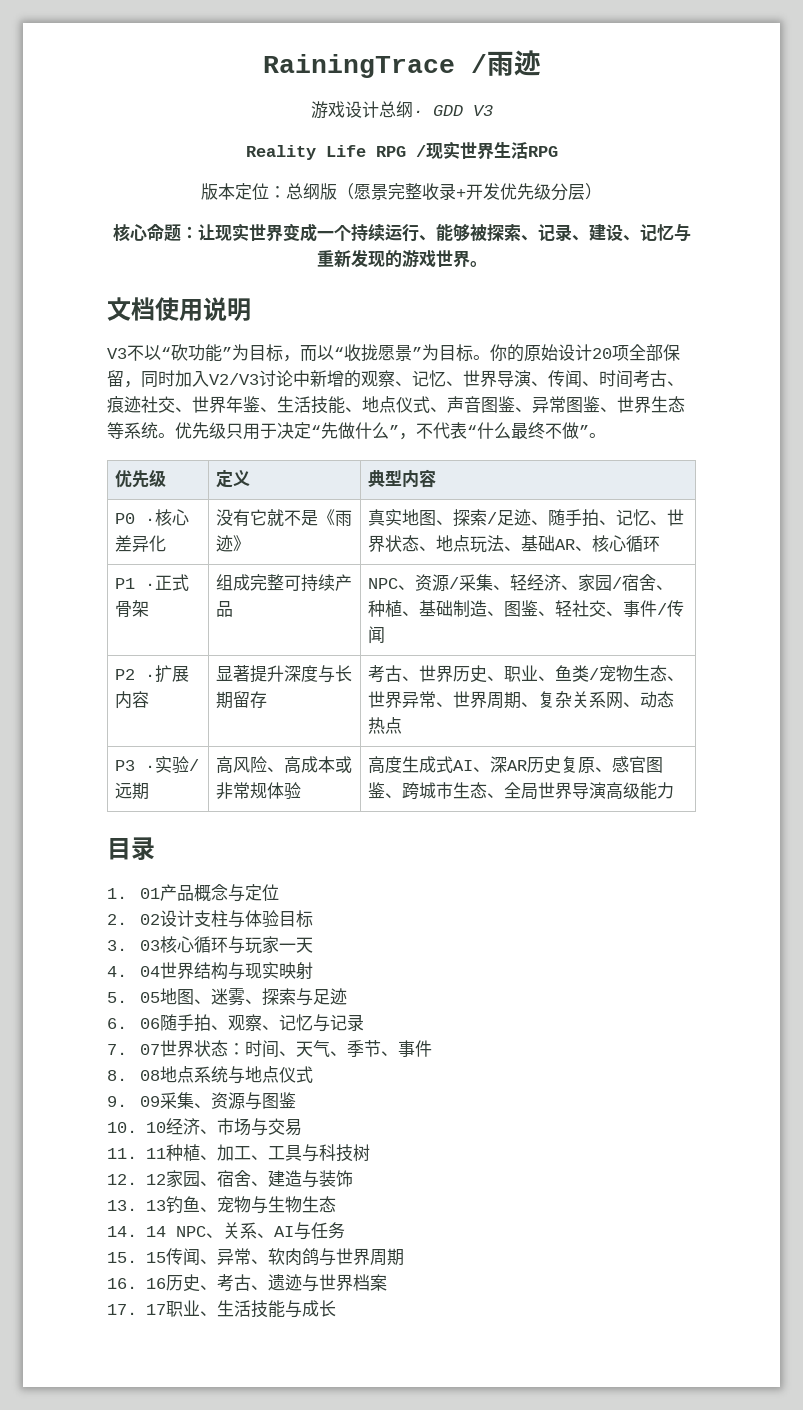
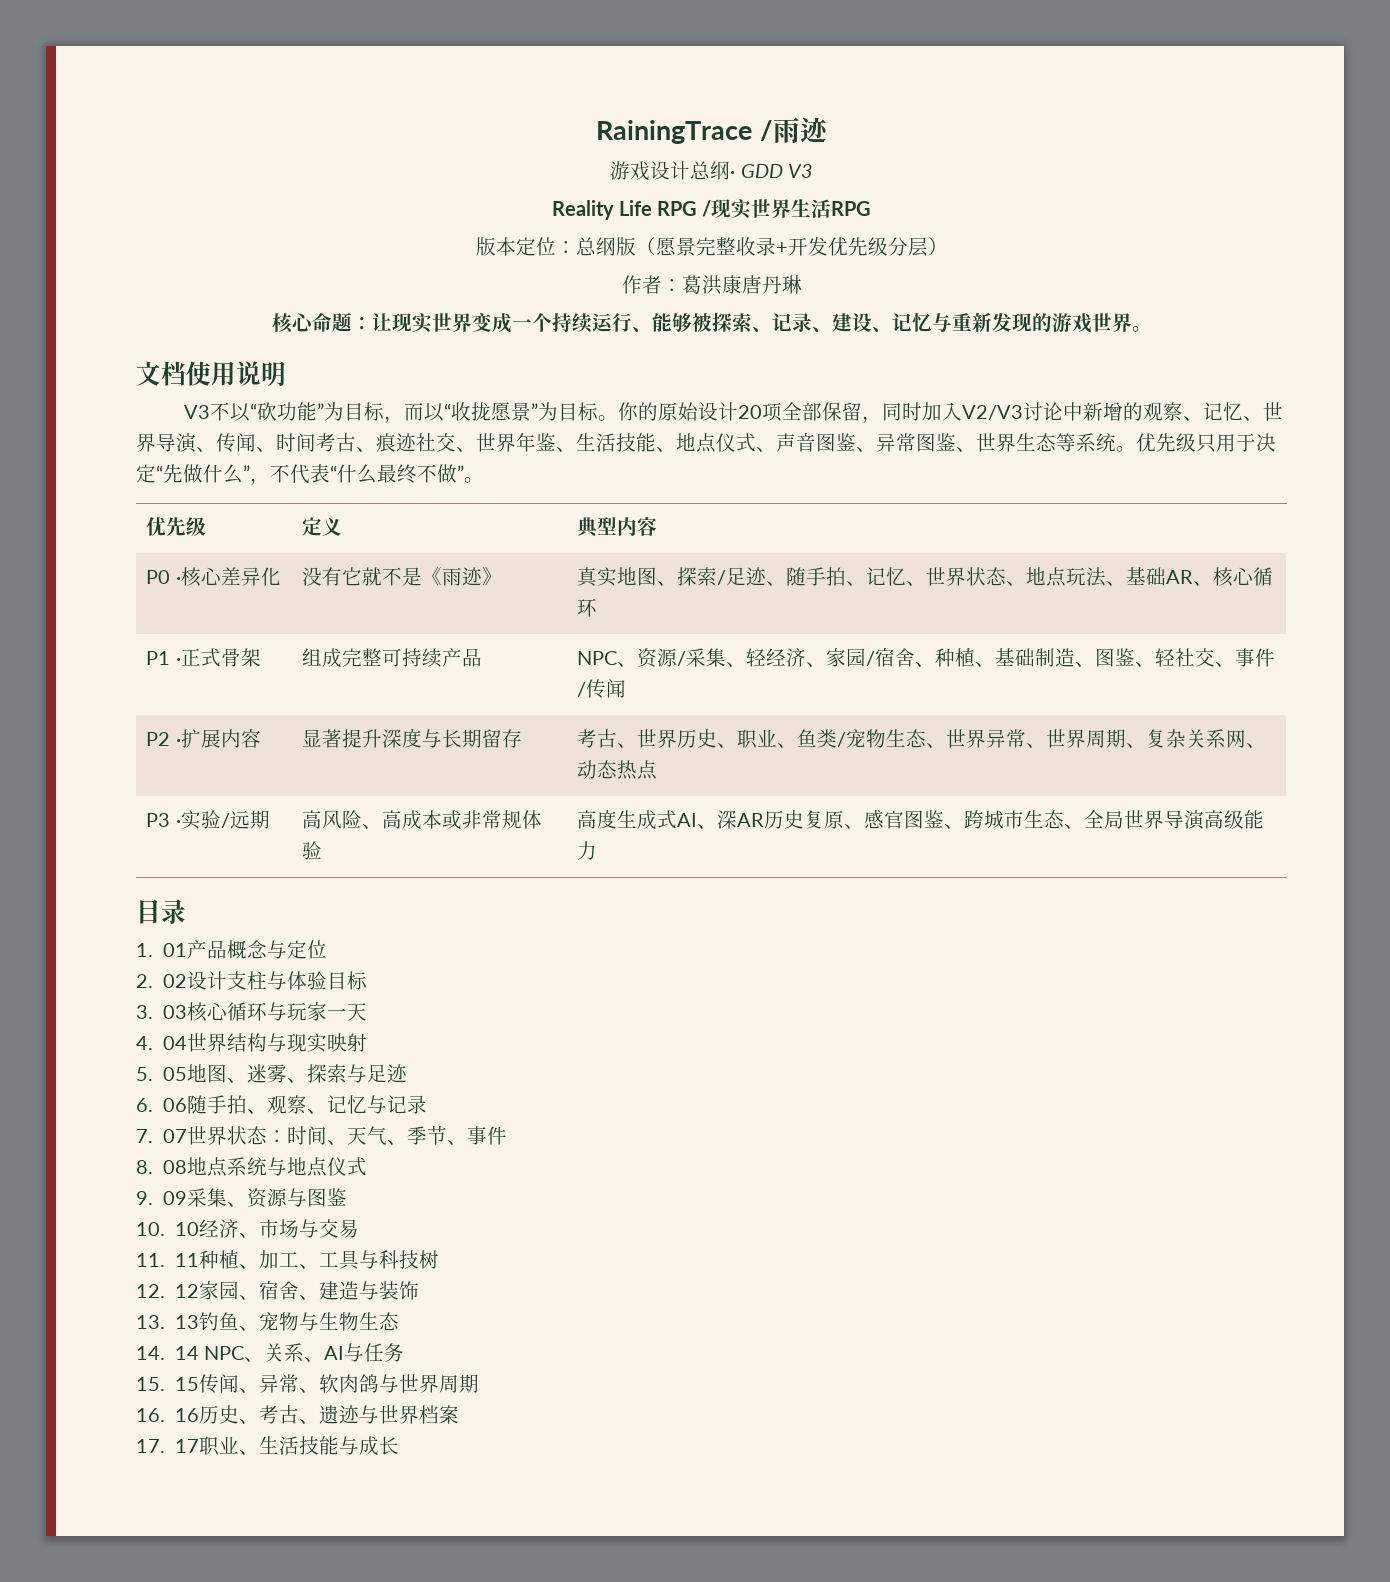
(602, 191) none -> [621,275,802,295] // 作者：葛洪康唐丹琳

